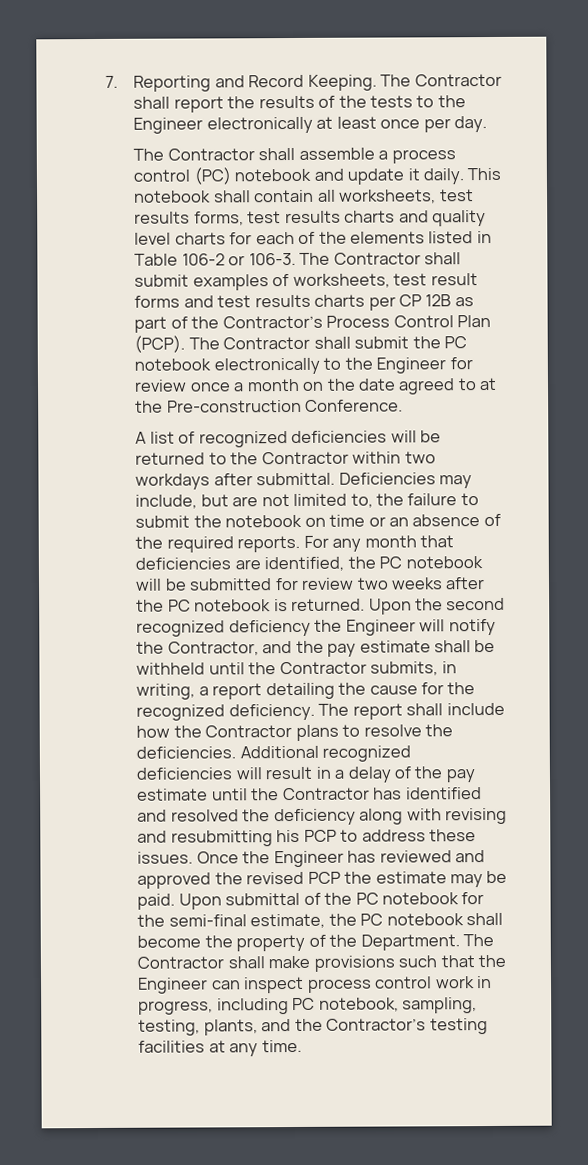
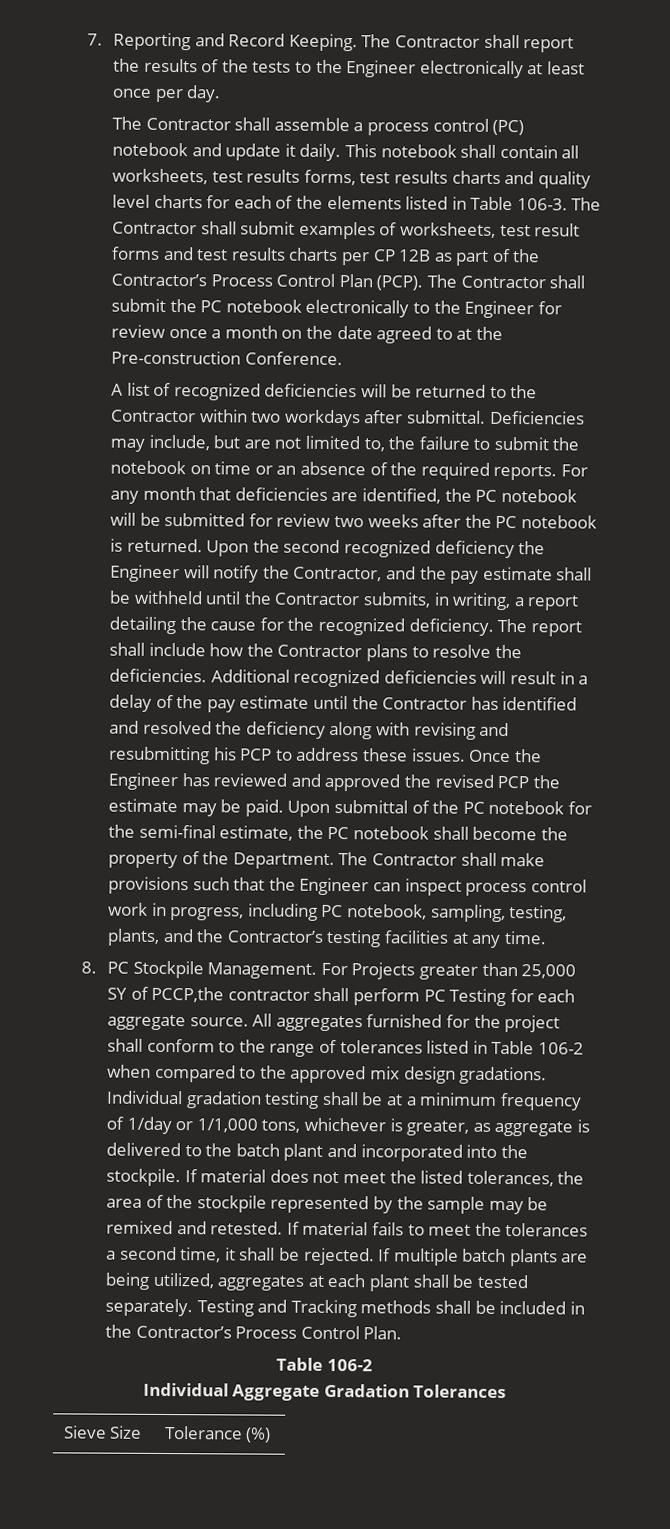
[181,253,246,266] 106-2 or -> (514, 203) none
(302, 1046) none -> [80,960,577,980] [106,986,576,1007] [106,1013,561,1033] [106,1038,584,1057] [106,1064,548,1085] [105,1090,582,1111] [105,1116,590,1137] [105,1142,528,1162] [105,1168,585,1187] [105,1194,549,1215] [105,1220,589,1237] [105,1246,589,1267] [104,1272,528,1292] [104,1298,585,1318] [104,1324,403,1340] [276,1357,373,1372] [142,1382,507,1401] [62,1425,143,1439] [163,1425,272,1443] // 8. PC Stockpile Management. For Projects greater than 25,000 SY of PCCP,the contractor shall perform PC Testing for each aggregate source. All aggregates furnished for the project shall conform to the range of tolerances listed in Table 106-2 when compared to the approved mix design gradations. Individual gradation testing shall be at a minimum frequency of 1/day or 1/1,000 tons, whichever is greater, as aggregate is delivered to the batch plant and incorporated into the stockpile. If material does not meet the listed tolerances, the area of the stockpile represented by the sample may be remixed and retested. If material fails to meet the tolerances a second time, it shall be rejected. If multiple batch plants are being utilized, aggregates at each plant shall be tested separately. Testing and Tracking methods shall be included in the Contractor’s Process Control Plan. // Table 106-2 // Individual Aggregate Gradation Tolerances // Sieve Size | Tolerance (%)

